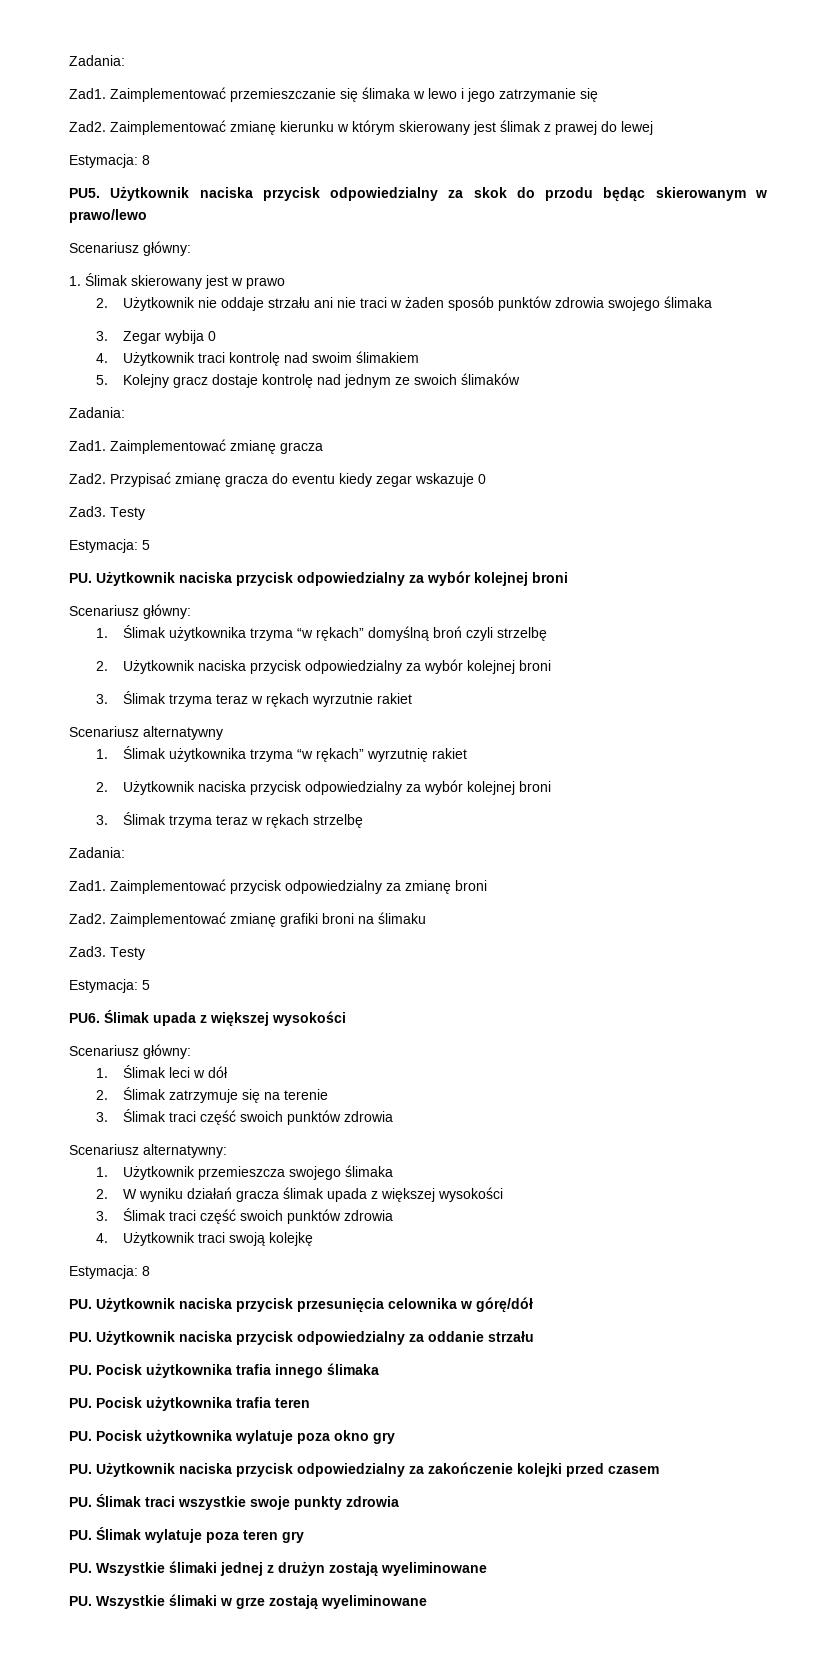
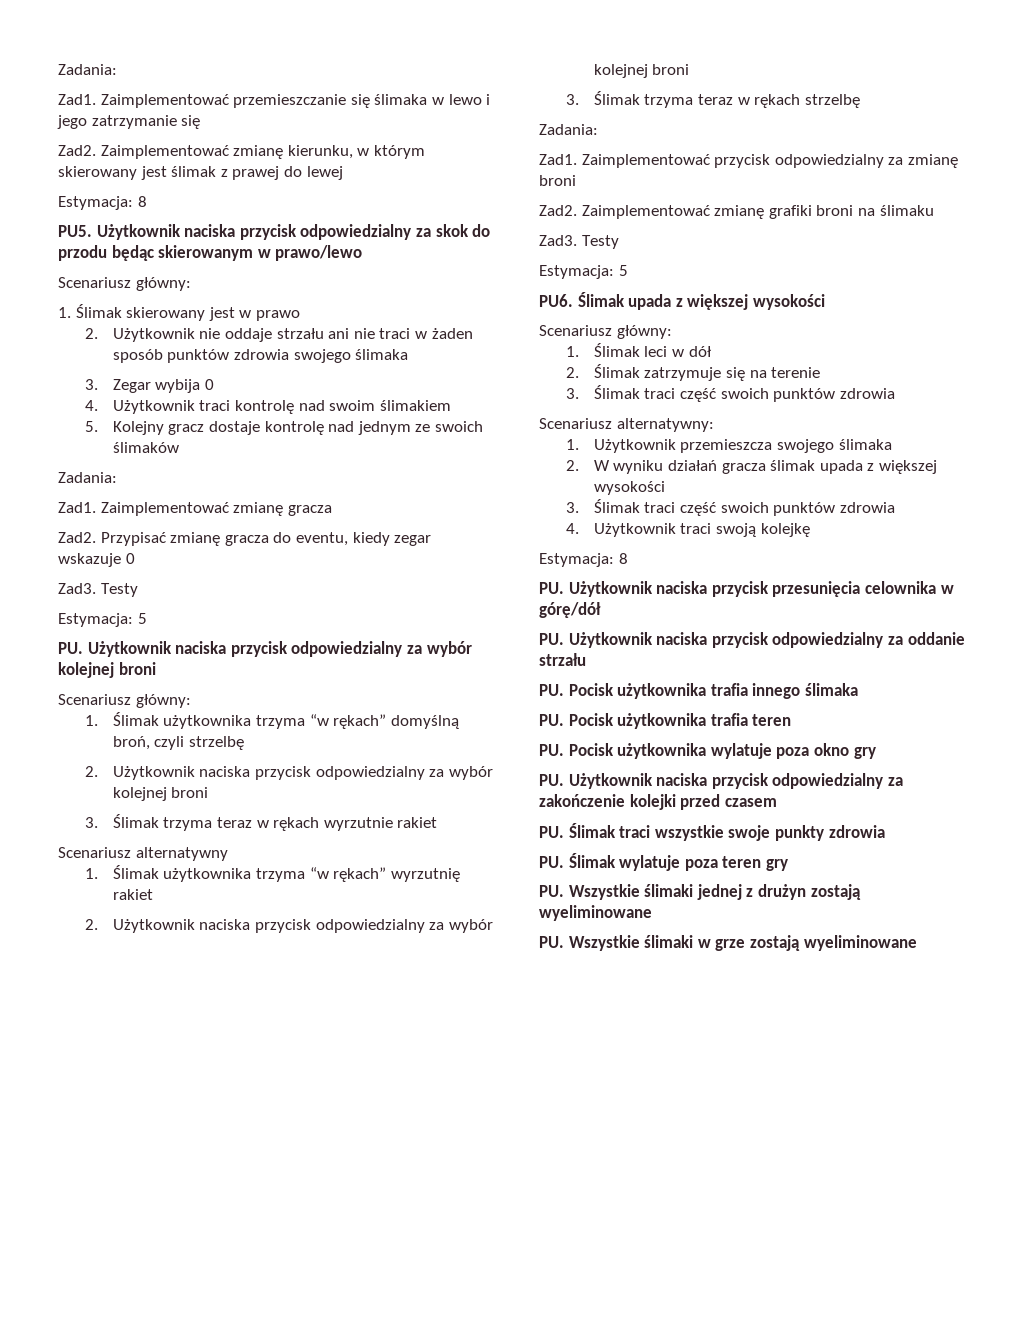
[280,121,334,132] kierunku -> [287,145,353,159] kierunku,
[292,474,335,484] eventu -> [295,532,348,546] eventu,
[432,626,462,638] broń -> [112,736,150,750] broń,

